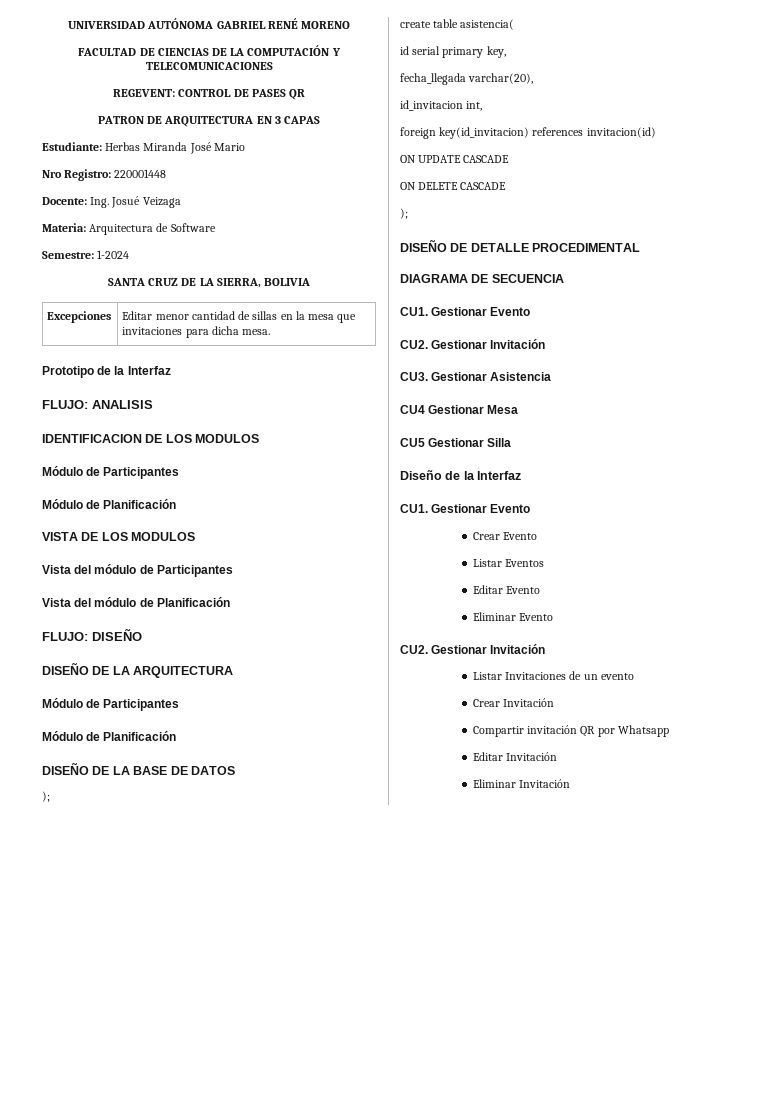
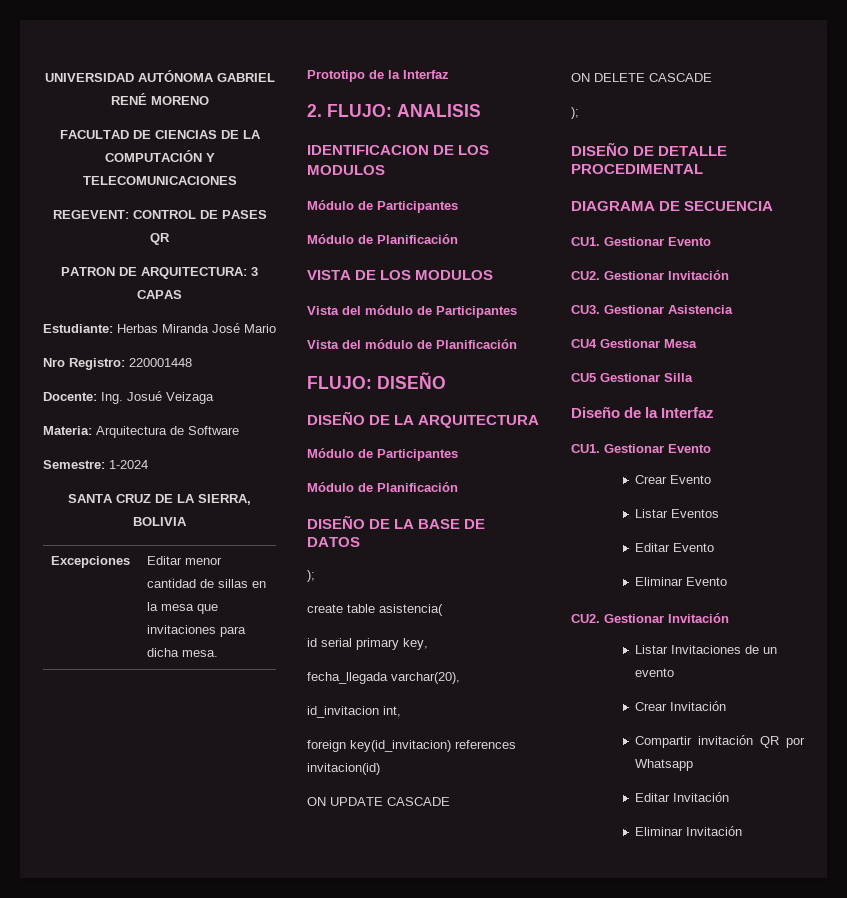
[164,116,272,127] ARQUITECTURA EN -> [141,267,247,279] ARQUITECTURA:
(171, 370) none -> [307,104,322,117] 2.

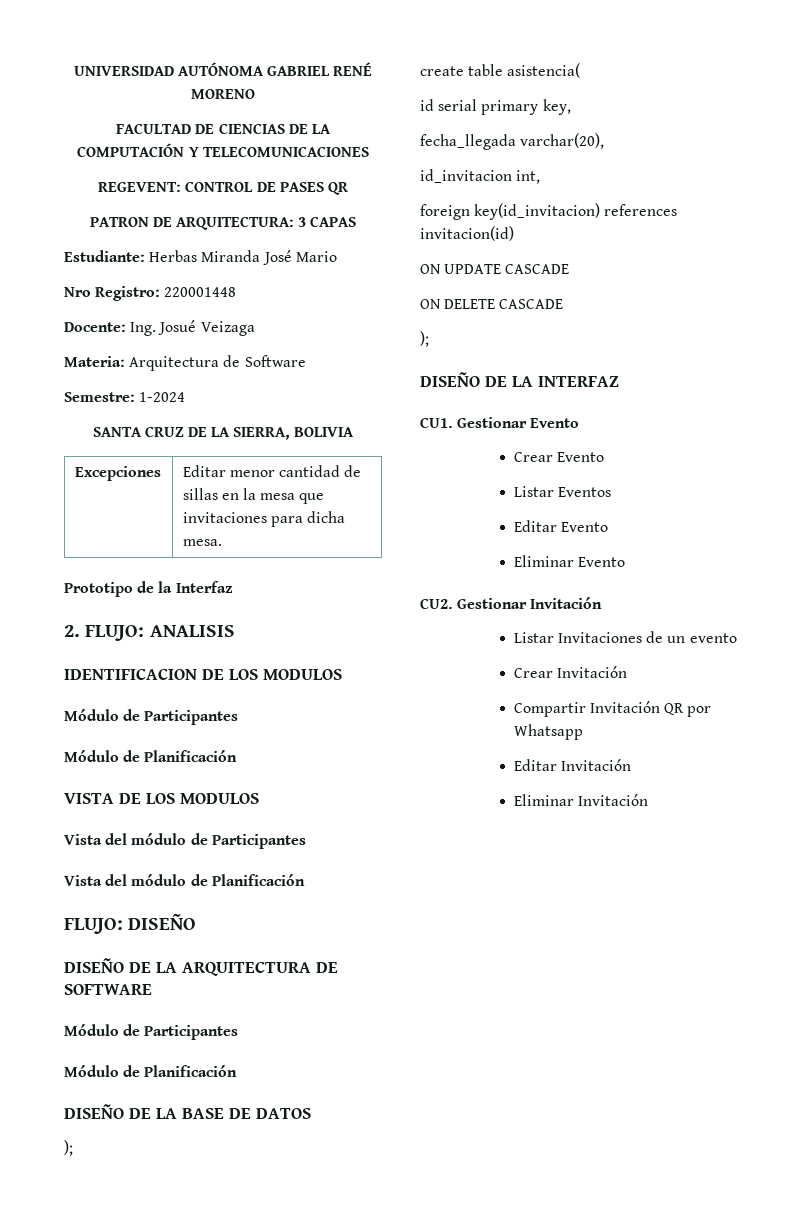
(540, 421) none -> [316,962,338,973] [64,984,152,995] DE SOFTWARE
[658,146,728,156] [571,164,703,174] [571,201,774,211] [571,237,711,246] [571,270,729,280] [571,305,733,314] [571,339,697,348] [571,373,693,382] [571,406,715,418] DETALLE PROCEDIMENTAL // DIAGRAMA DE SECUENCIA // CU1. Gestionar Evento // CU2. Gestionar Invitación // CU3. Gestionar Asistencia // CU4 Gestionar Mesa // CU5 Gestionar Silla // Diseño de la Interfaz -> [512,376,619,387] LA INTERFAZ
[697,735,753,745] invitación -> [590,701,661,713] Invitación

